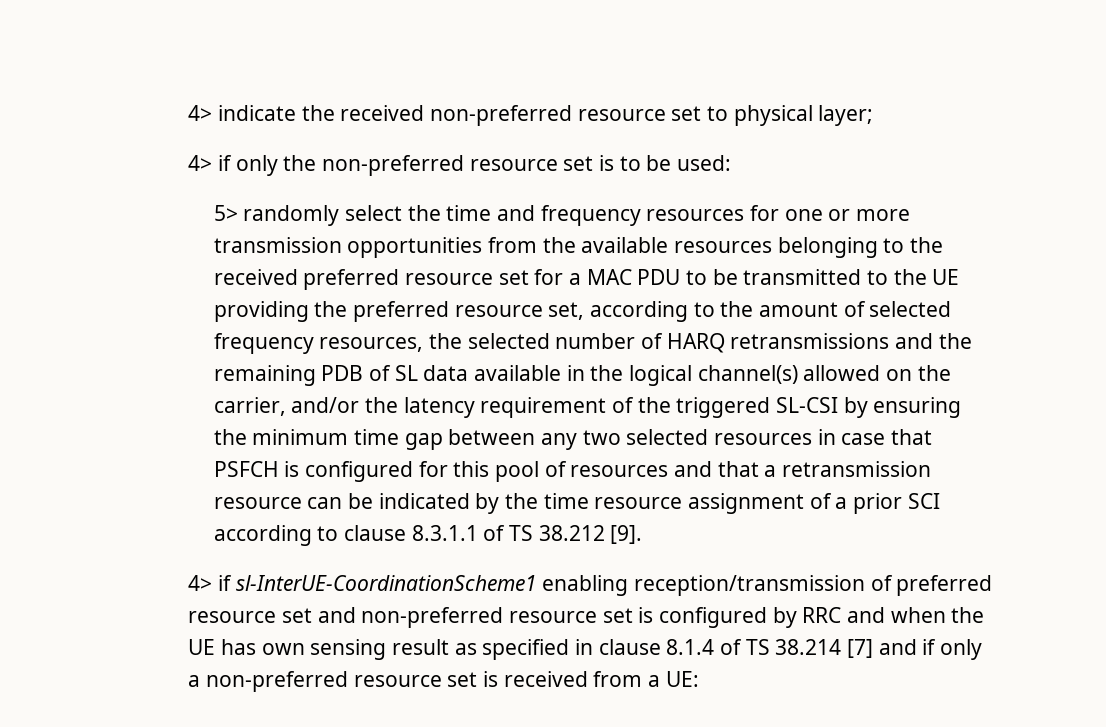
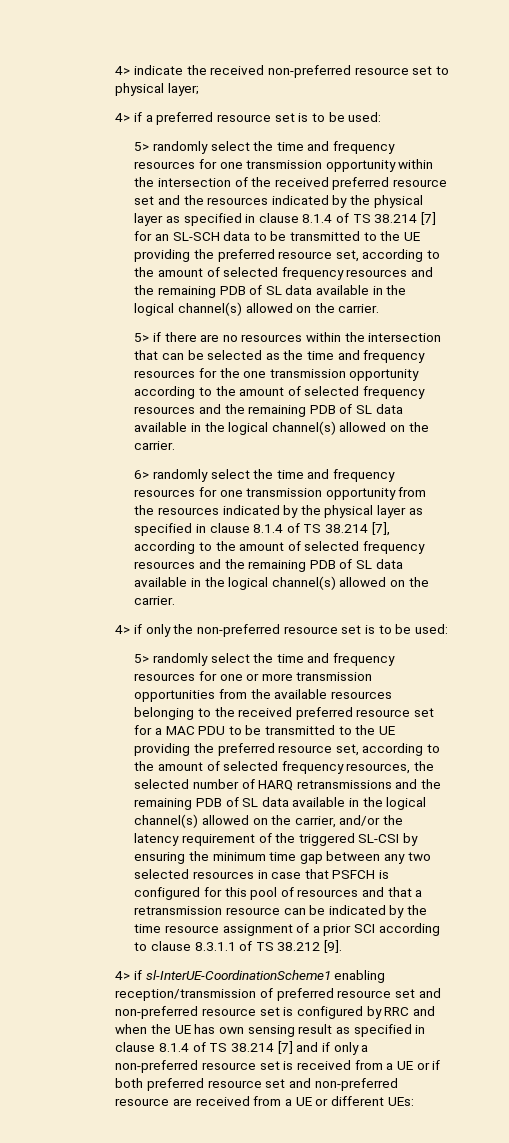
(874, 115) none -> [115,112,382,125] [134,141,396,154] [134,159,434,172] [134,177,448,190] [134,195,423,208] [134,212,437,226] [134,231,421,241] [134,249,441,262] [134,267,434,280] [134,285,407,298] [134,302,380,316] [134,332,442,342] [134,350,426,363] [134,368,420,381] [134,386,426,399] [134,404,403,417] [134,421,429,435] [134,441,176,450] [134,469,396,482] [134,487,427,500] [134,505,423,518] [134,522,390,536] [134,541,426,554] [134,559,403,572] [134,576,429,590] [134,596,176,605] // 4> if a preferred resource set is to be used: // 5> randomly select the time and frequency resources for one transmission opportunity within the intersection of the received preferred resource set and the resources indicated by the physical layer as specified in clause 8.1.4 of TS 38.214 [7] for an SL-SCH data to be transmitted to the UE providing the preferred resource set, according to the amount of selected frequency resources and the remaining PDB of SL data available in the logical channel(s) allowed on the carrier. // 5> if there are no resources within the intersection that can be selected as the time and frequency resources for the one transmission opportunity according to the amount of selected frequency resources and the remaining PDB of SL data available in the logical channel(s) allowed on the carrier. // 6> randomly select the time and frequency resources for one transmission opportunity from the resources indicated by the physical layer as specified in clause 8.1.4 of TS 38.214 [7], according to the amount of selected frequency resources and the remaining PDB of SL data available in the logical channel(s) allowed on the carrier.
[665,671,699,687] UE: -> [396,1060,441,1070] [115,1078,398,1091] [115,1096,414,1106] UE or if both preferred resource set and non-preferred resource are received from a UE or different UEs:

